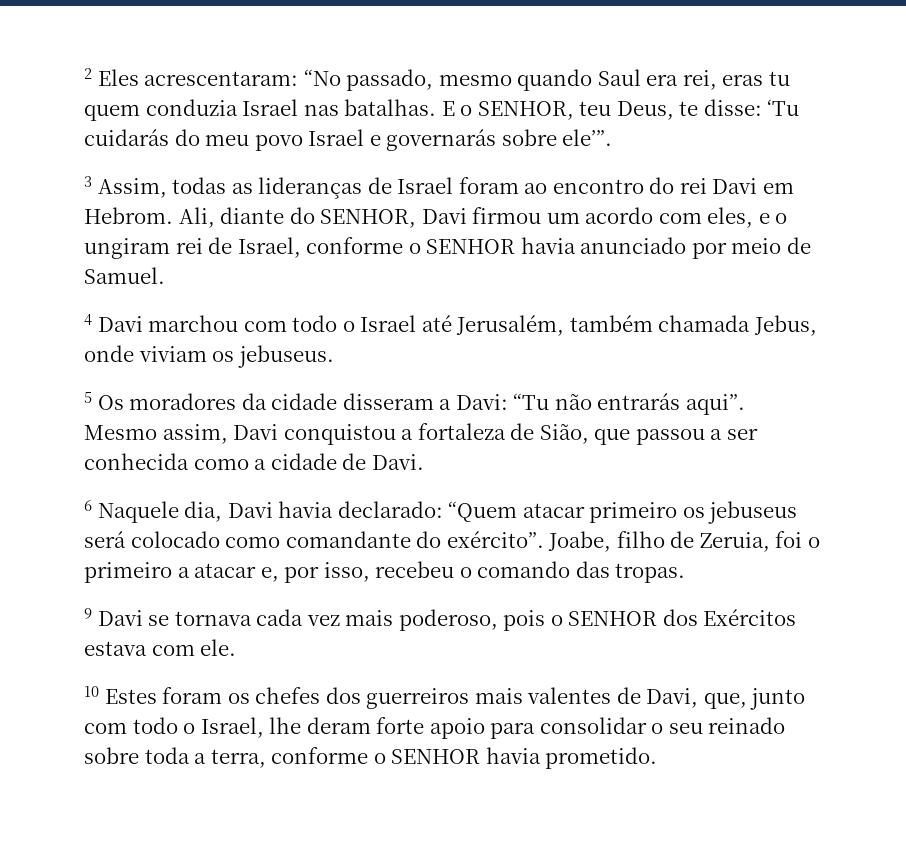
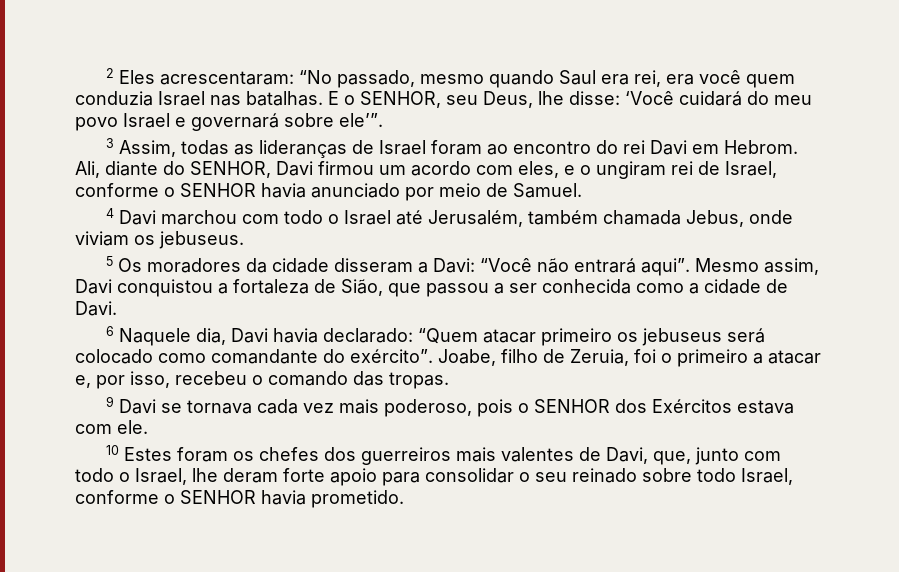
[722,71,790,86] eras tu -> [666,70,742,85] era você
[579,99,800,120] [84,129,169,146] teu Deus, te disse: ‘Tu cuidarás -> [446,91,742,108] seu Deus, lhe disse: ‘Você cuidará
[386,129,497,151] governarás -> [191,113,279,131] governará
[513,393,681,410] “Tu não entrarás -> [480,258,637,273] “Você não entrará
[144,747,266,768] toda a terra, -> [697,468,793,485] todo Israel,

